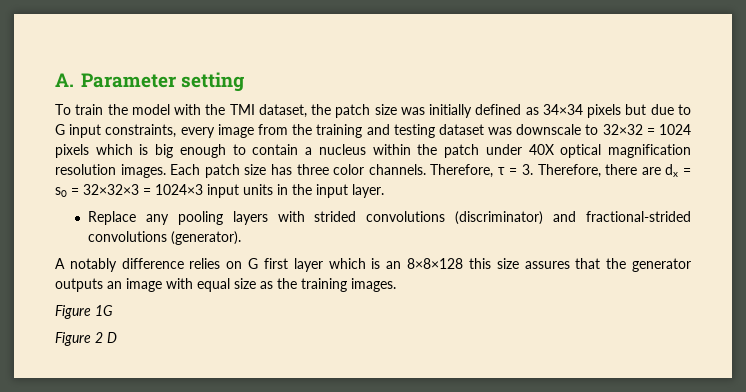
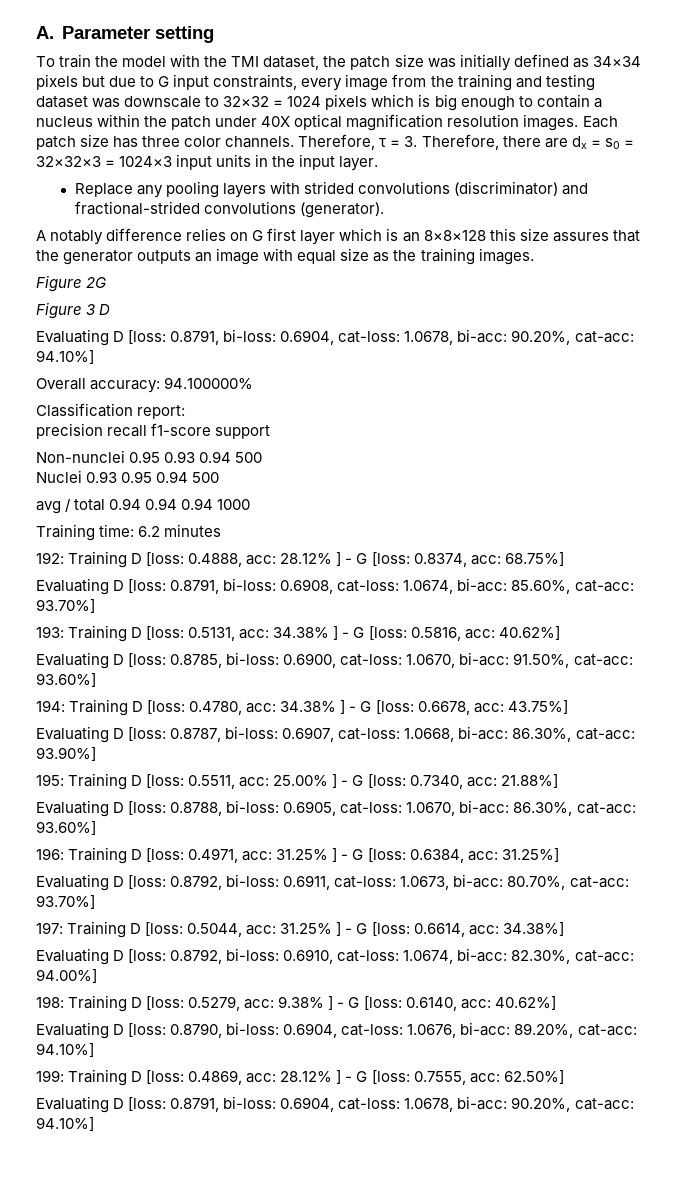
[94,305,113,316] [55,332,117,346] 1G // Figure 2 D -> [86,277,107,288] [36,302,111,319] [36,329,634,346] [36,350,94,364] [36,377,254,393] [36,403,186,419] [36,423,271,439] [36,450,263,463] [36,470,220,483] [36,498,251,514] [36,524,222,541] [36,551,564,568] [36,578,634,595] [36,599,95,613] [36,625,560,642] [36,652,633,669] [36,673,96,687] [36,699,568,716] [36,726,635,743] [36,747,96,761] [36,773,558,790] [36,800,636,817] [36,821,96,835] [36,847,559,864] [36,874,629,891] [36,895,95,909] [36,921,564,938] [36,948,634,965] [36,969,97,983] [36,995,556,1012] [36,1022,637,1039] [36,1043,94,1057] [36,1069,564,1086] [36,1096,634,1113] [36,1117,94,1131] 2G // Figure 3 D // Evaluating D [loss: 0.8791, bi-loss: 0.6904, cat-loss: 1.0678, bi-acc: 90.20%, cat-acc: 94.10%] // Overall accuracy: 94.100000% // Classification report: // precision recall f1-score support // Non-nunclei 0.95 0.93 0.94 500 // Nuclei 0.93 0.95 0.94 500 // avg / total 0.94 0.94 0.94 1000 // Training time: 6.2 minutes // 192: Training D [loss: 0.4888, acc: 28.12% ] - G [loss: 0.8374, acc: 68.75%] // Evaluating D [loss: 0.8791, bi-loss: 0.6908, cat-loss: 1.0674, bi-acc: 85.60%, cat-acc: 93.70%] // 193: Training D [loss: 0.5131, acc: 34.38% ] - G [loss: 0.5816, acc: 40.62%] // Evaluating D [loss: 0.8785, bi-loss: 0.6900, cat-loss: 1.0670, bi-acc: 91.50%, cat-acc: 93.60%] // 194: Training D [loss: 0.4780, acc: 34.38% ] - G [loss: 0.6678, acc: 43.75%] // Evaluating D [loss: 0.8787, bi-loss: 0.6907, cat-loss: 1.0668, bi-acc: 86.30%, cat-acc: 93.90%] // 195: Training D [loss: 0.5511, acc: 25.00% ] - G [loss: 0.7340, acc: 21.88%] // Evaluating D [loss: 0.8788, bi-loss: 0.6905, cat-loss: 1.0670, bi-acc: 86.30%, cat-acc: 93.60%] // 196: Training D [loss: 0.4971, acc: 31.25% ] - G [loss: 0.6384, acc: 31.25%] // Evaluating D [loss: 0.8792, bi-loss: 0.6911, cat-loss: 1.0673, bi-acc: 80.70%, cat-acc: 93.70%] // 197: Training D [loss: 0.5044, acc: 31.25% ] - G [loss: 0.6614, acc: 34.38%] // Evaluating D [loss: 0.8792, bi-loss: 0.6910, cat-loss: 1.0674, bi-acc: 82.30%, cat-acc: 94.00%] // 198: Training D [loss: 0.5279, acc: 9.38% ] - G [loss: 0.6140, acc: 40.62%] // Evaluating D [loss: 0.8790, bi-loss: 0.6904, cat-loss: 1.0676, bi-acc: 89.20%, cat-acc: 94.10%] // 199: Training D [loss: 0.4869, acc: 28.12% ] - G [loss: 0.7555, acc: 62.50%] // Evaluating D [loss: 0.8791, bi-loss: 0.6904, cat-loss: 1.0678, bi-acc: 90.20%, cat-acc: 94.10%]

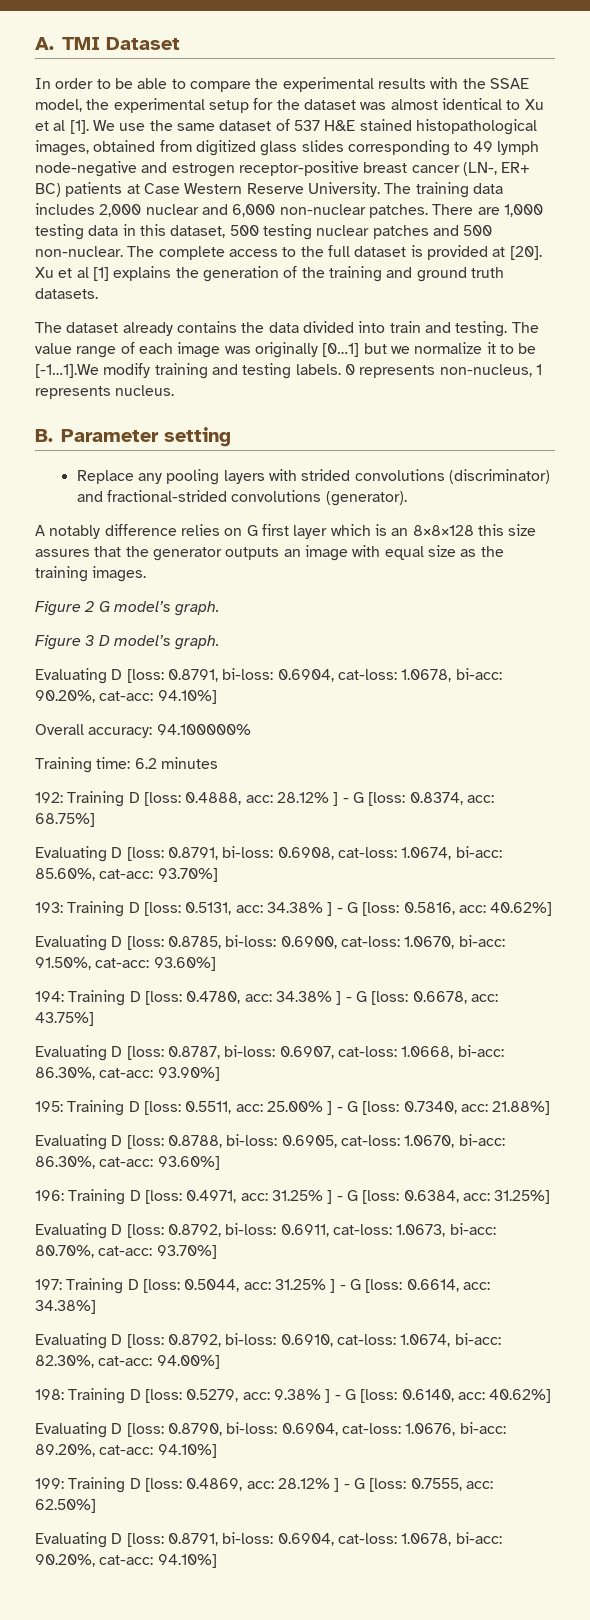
[61,26,214,43] [36,54,641,71] [36,74,595,91] [36,94,602,111] [36,114,618,131] [36,134,634,150] [36,154,379,171] Parameter setting // To train the model with the TMI dataset, the patch size was initially defined as 34×34 pixels but due to G input constraints, every image from the training and testing dataset was downscale to 32×32 = 1024 pixels which is big enough to contain a nucleus within the patch under 40X optical magnification resolution images. Each patch size has three color channels. Therefore, τ = 3. Therefore, there are dx = s0 = 32×32×3 = 1024×3 input units in the input layer. -> [62,37,180,50] [35,77,529,92] [35,98,544,113] [35,119,537,135] [35,140,539,156] [35,161,531,177] [35,182,503,198] [35,203,543,218] [35,224,493,240] [35,245,542,260] [35,266,504,282] [35,288,98,299] [35,321,539,337] [35,342,537,358] [35,363,542,379] [35,385,175,399] [35,427,231,447] TMI Dataset // In order to be able to compare the experimental results with the SSAE model, the experimental setup for the dataset was almost identical to Xu et al [1]. We use the same dataset of 537 H&E stained histopathological images, obtained from digitized glass slides corresponding to 49 lymph node-negative and estrogen receptor-positive breast cancer (LN-, ER+ BC) patients at Case Western Reserve University. The training data includes 2,000 nuclear and 6,000 non-nuclear patches. There are 1,000 testing data in this dataset, 500 testing nuclear patches and 500 non-nuclear. The complete access to the full dataset is provided at [20]. Xu et al [1] explains the generation of the training and ground truth datasets. // The dataset already contains the data divided into train and testing. The value range of each image was originally [0…1] but we normalize it to be [-1…1].We modify training and testing labels. 0 represents non-nucleus, 1 represents nucleus. // B. Parameter setting
[86,277,107,288] 2G -> [84,601,220,616] 2 G model’s graph.
(111, 309) none -> [113,635,220,650] model’s graph.
[36,403,186,419] [36,423,271,439] [36,450,263,463] [36,470,220,483] [36,498,251,514] // Classification report: // precision recall f1-score support // Non-nunclei 0.95 0.93 0.94 500 // Nuclei 0.93 0.95 0.94 500 // avg / total 0.94 0.94 0.94 1000 -> (251, 729) none

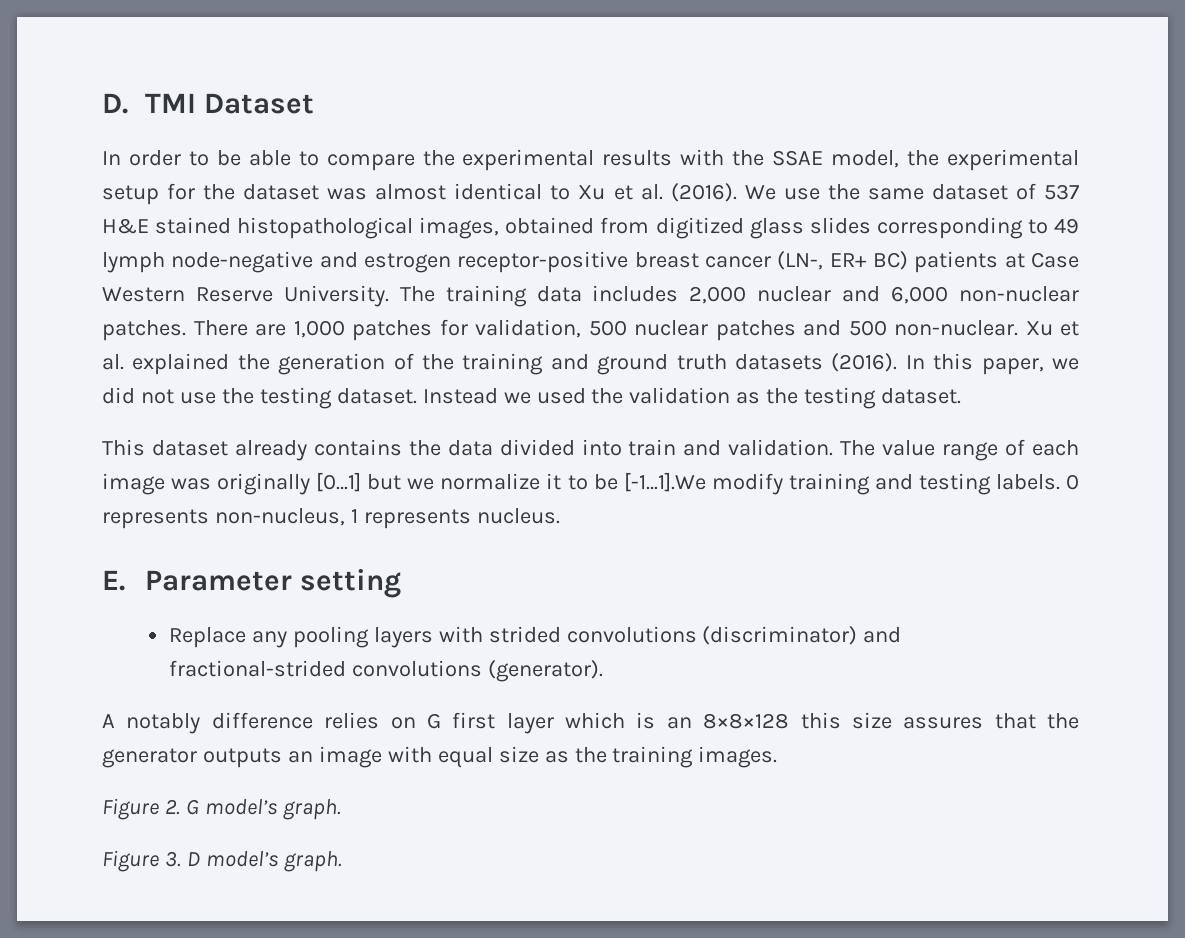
[35,37,54,50] A. -> [102,93,128,114] D.
[53,120,89,134] al [1]. -> [640,183,737,202] al. (2016).
[35,224,312,240] testing data in this dataset, 500 testing -> [352,319,627,341] patches for validation, 500
[127,245,542,260] [35,266,172,281] The complete access to the full dataset is provided at [20]. Xu et al [1] explains -> [1025,321,1079,336] [102,353,230,375] Xu et al. explained
[35,288,98,299] [35,322,62,333] datasets. // The -> [734,353,1079,375] [102,387,962,409] [102,439,145,456] datasets (2016). In this paper, we did not use the testing dataset. Instead we used the validation as the testing dataset. // This
[455,321,508,337] testing. -> [728,439,834,456] validation.
[35,429,53,442] B. -> [102,570,125,591] E.
[84,601,95,612] 2 -> [164,799,180,815] 2.
[85,635,95,646] 3 -> [164,851,181,867] 3.
[35,668,502,684] [35,690,217,704] [35,724,251,738] [35,757,218,773] [35,791,494,807] [35,813,95,827] [35,846,502,862] [35,868,218,882] [35,901,553,917] [35,935,505,951] [35,957,216,971] [35,990,498,1006] [35,1012,94,1026] [35,1045,504,1061] [35,1067,220,1081] [35,1100,551,1116] [35,1134,505,1150] [35,1156,220,1170] [35,1189,551,1205] [35,1223,496,1239] [35,1245,217,1259] [35,1278,490,1294] [35,1300,96,1314] [35,1333,501,1349] [35,1355,220,1369] [35,1388,552,1404] [35,1422,506,1438] [35,1444,217,1458] [35,1477,493,1493] [35,1499,96,1513] [35,1532,502,1548] [35,1554,217,1568] // Evaluating D [loss: 0.8791, bi-loss: 0.6904, cat-loss: 1.0678, bi-acc: 90.20%, cat-acc: 94.10%] // Overall accuracy: 94.100000% // Training time: 6.2 minutes // 192: Training D [loss: 0.4888, acc: 28.12% ] - G [loss: 0.8374, acc: 68.75%] // Evaluating D [loss: 0.8791, bi-loss: 0.6908, cat-loss: 1.0674, bi-acc: 85.60%, cat-acc: 93.70%] // 193: Training D [loss: 0.5131, acc: 34.38% ] - G [loss: 0.5816, acc: 40.62%] // Evaluating D [loss: 0.8785, bi-loss: 0.6900, cat-loss: 1.0670, bi-acc: 91.50%, cat-acc: 93.60%] // 194: Training D [loss: 0.4780, acc: 34.38% ] - G [loss: 0.6678, acc: 43.75%] // Evaluating D [loss: 0.8787, bi-loss: 0.6907, cat-loss: 1.0668, bi-acc: 86.30%, cat-acc: 93.90%] // 195: Training D [loss: 0.5511, acc: 25.00% ] - G [loss: 0.7340, acc: 21.88%] // Evaluating D [loss: 0.8788, bi-loss: 0.6905, cat-loss: 1.0670, bi-acc: 86.30%, cat-acc: 93.60%] // 196: Training D [loss: 0.4971, acc: 31.25% ] - G [loss: 0.6384, acc: 31.25%] // Evaluating D [loss: 0.8792, bi-loss: 0.6911, cat-loss: 1.0673, bi-acc: 80.70%, cat-acc: 93.70%] // 197: Training D [loss: 0.5044, acc: 31.25% ] - G [loss: 0.6614, acc: 34.38%] // Evaluating D [loss: 0.8792, bi-loss: 0.6910, cat-loss: 1.0674, bi-acc: 82.30%, cat-acc: 94.00%] // 198: Training D [loss: 0.5279, acc: 9.38% ] - G [loss: 0.6140, acc: 40.62%] // Evaluating D [loss: 0.8790, bi-loss: 0.6904, cat-loss: 1.0676, bi-acc: 89.20%, cat-acc: 94.10%] // 199: Training D [loss: 0.4869, acc: 28.12% ] - G [loss: 0.7555, acc: 62.50%] // Evaluating D [loss: 0.8791, bi-loss: 0.6904, cat-loss: 1.0678, bi-acc: 90.20%, cat-acc: 94.10%] -> (342, 861) none

